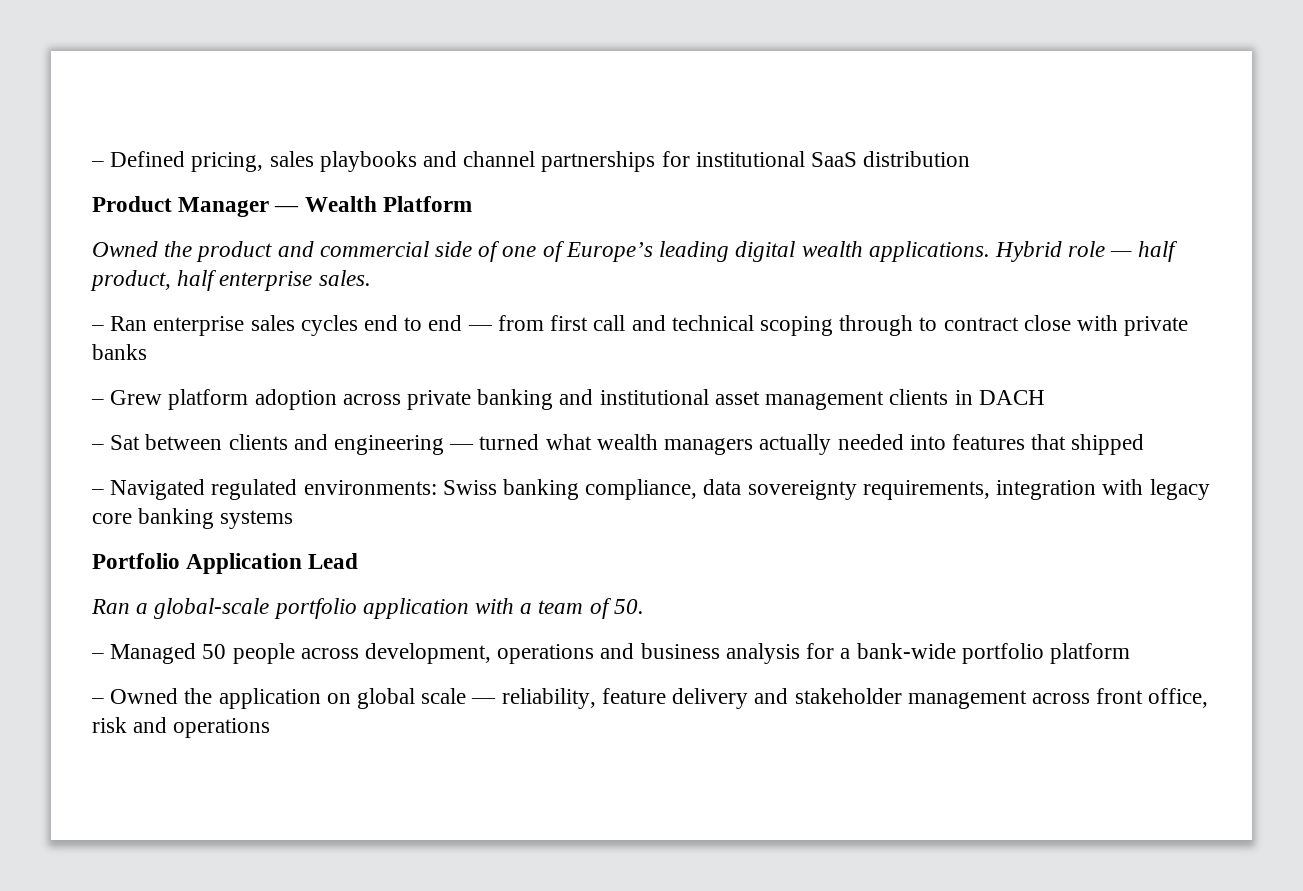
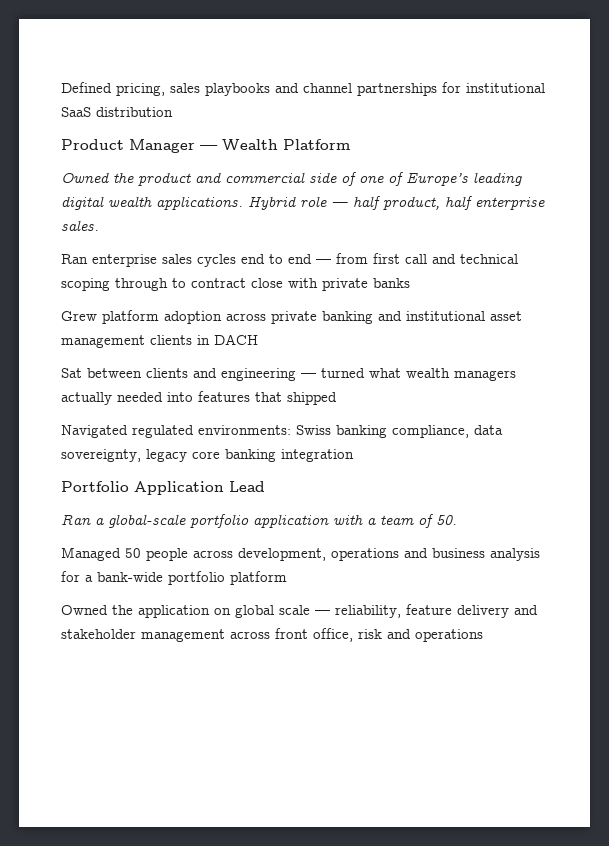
[91,161,104,167] – -> (61, 87) none
[91,325,104,331] – -> (99, 225) none
[91,399,104,405] – -> (410, 283) none
[91,444,104,450] – -> (258, 339) none
[91,489,104,495] – -> (337, 398) none
[747,479,1144,500] sovereignty requirements, integration with -> [61,449,141,462] sovereignty,
[220,510,294,529] systems -> [281,449,354,462] integration
[91,653,104,659] – -> (457, 520) none
[91,698,104,704] – -> (287, 578) none

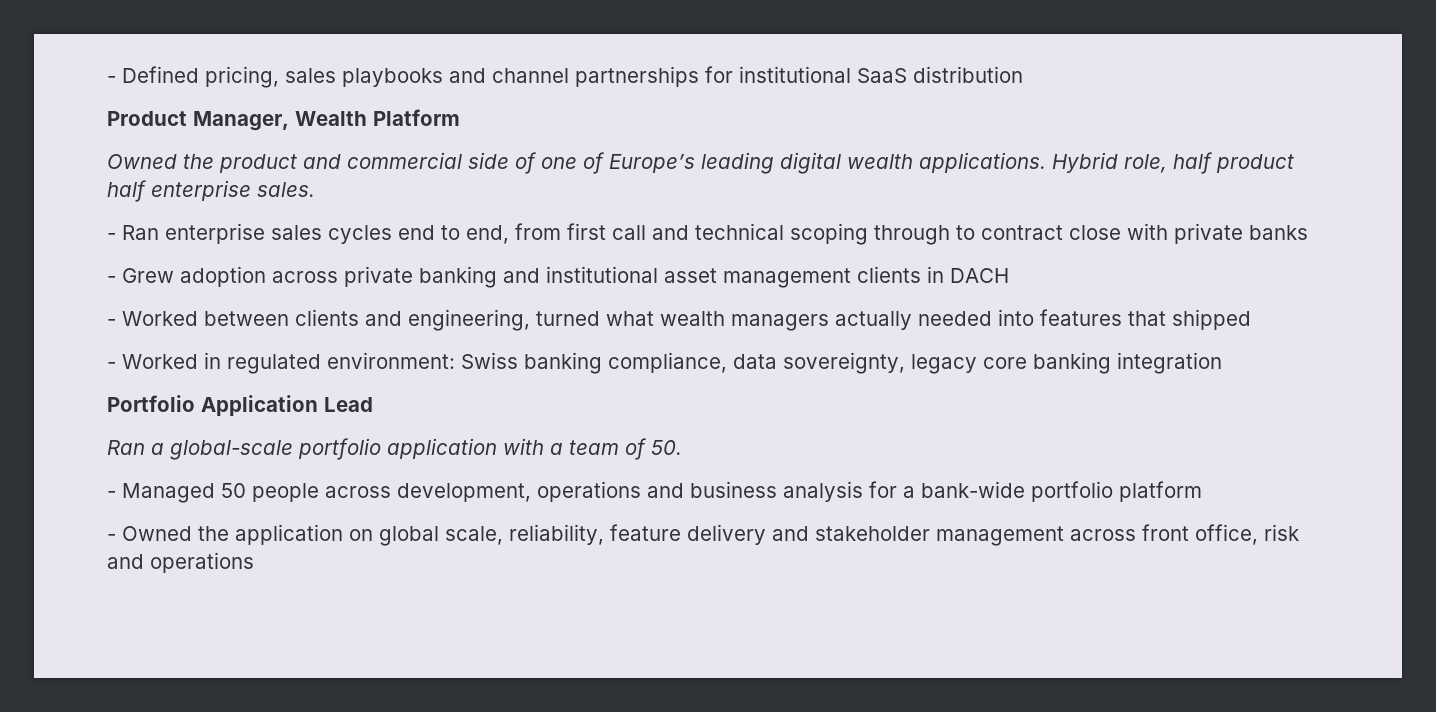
(61, 87) none -> [107,76,116,83] -
[129,139,218,153] Manager — -> [193,111,289,131] Manager,
[300,196,440,210] role — half product, -> [1124,152,1294,174] role, half product
(99, 225) none -> [107,233,116,240] -
[288,254,331,264] end — -> [466,225,509,244] end,
[61,310,159,324] Grew platform -> [107,268,174,283] - Grew
[61,368,82,378] Sat -> [107,311,198,326] - Worked
[221,368,316,381] engineering — -> [408,309,530,331] engineering,
[61,425,291,438] Navigated regulated environments: -> [107,352,455,374] - Worked in regulated environment:
(457, 520) none -> [107,491,116,498] -
(287, 578) none -> [107,534,116,541] -
[279,605,330,615] scale — -> [445,526,503,545] scale,

